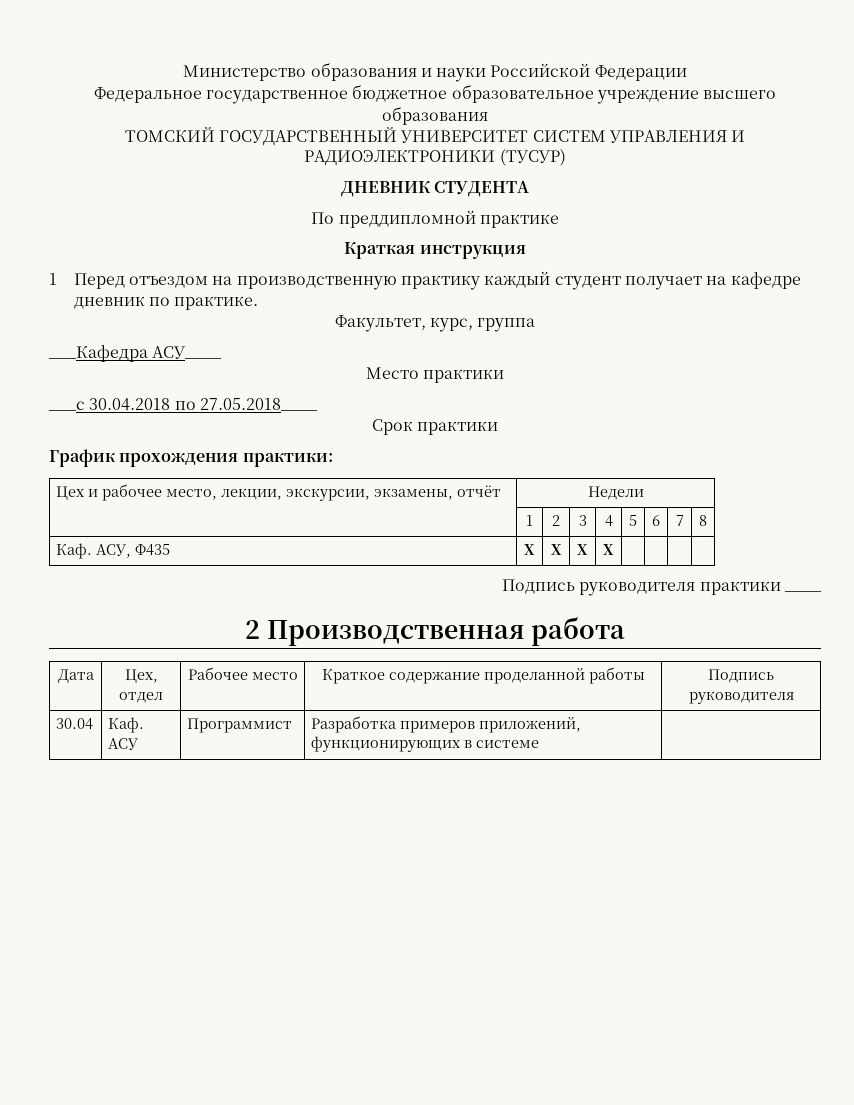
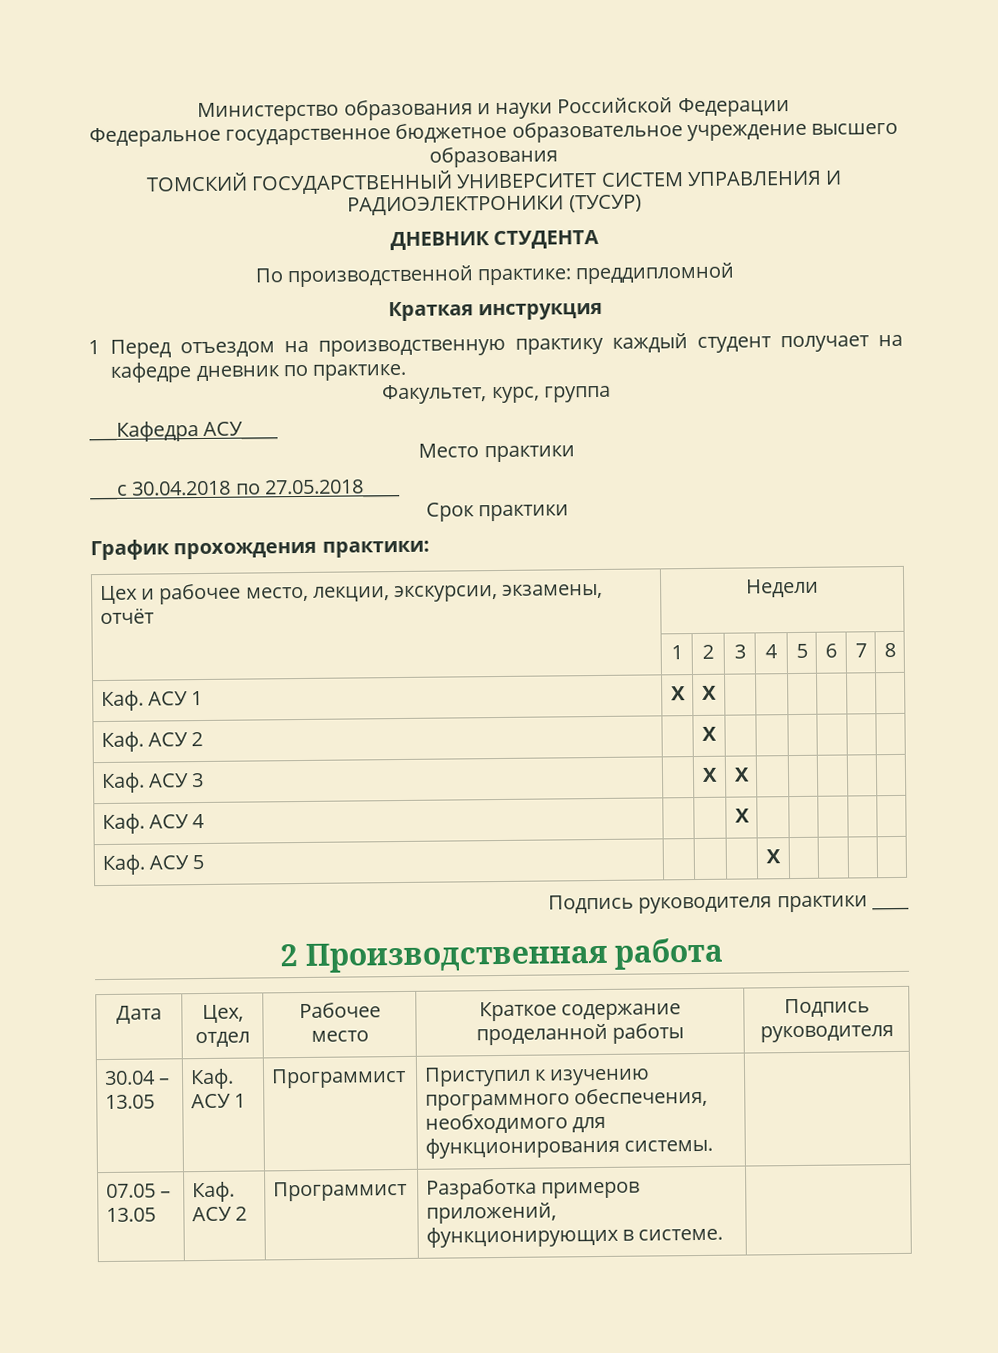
(335, 218) none -> [286,265,573,288] производственной практике:
[479,214,559,228] практике -> (736, 273) none
[96,544,171,558] [524,544,535,555] [550,544,562,555] [577,544,588,555] АСУ, Ф435 | X | X | X -> [147,690,204,706] [670,686,686,701] [702,685,717,700] [100,731,204,753] [702,726,717,741] [100,772,205,794] [702,767,718,782] [733,767,750,782] [101,813,206,835] [734,808,750,823] [101,854,205,876] АСУ 1 | X | X | | | | | | // Каф. АСУ 2 | | X | | | | | | // Каф. АСУ 3 | | X | X | | | | | // Каф. АСУ 4 | | | X | | | | | // Каф. АСУ 5 | | |
[108,717,145,733] [108,738,140,750] | Каф. АСУ -> [158,1078,170,1085] [104,1094,155,1110] [189,1068,234,1090] [190,1093,246,1109] [270,1067,406,1089] [423,1066,651,1087] [424,1087,708,1111] [424,1113,606,1134] [424,1136,713,1159] [105,1183,171,1199] [105,1207,156,1223] [191,1181,235,1203] [191,1206,247,1222] – 13.05 | Каф. АСУ 1 | Программист | Приступил к изучению программного обеспечения, необходимого для функционирования системы. | // 07.05 – 13.05 | Каф. АСУ 2
[476,740,540,748] системе -> [638,1228,724,1241] системе.

